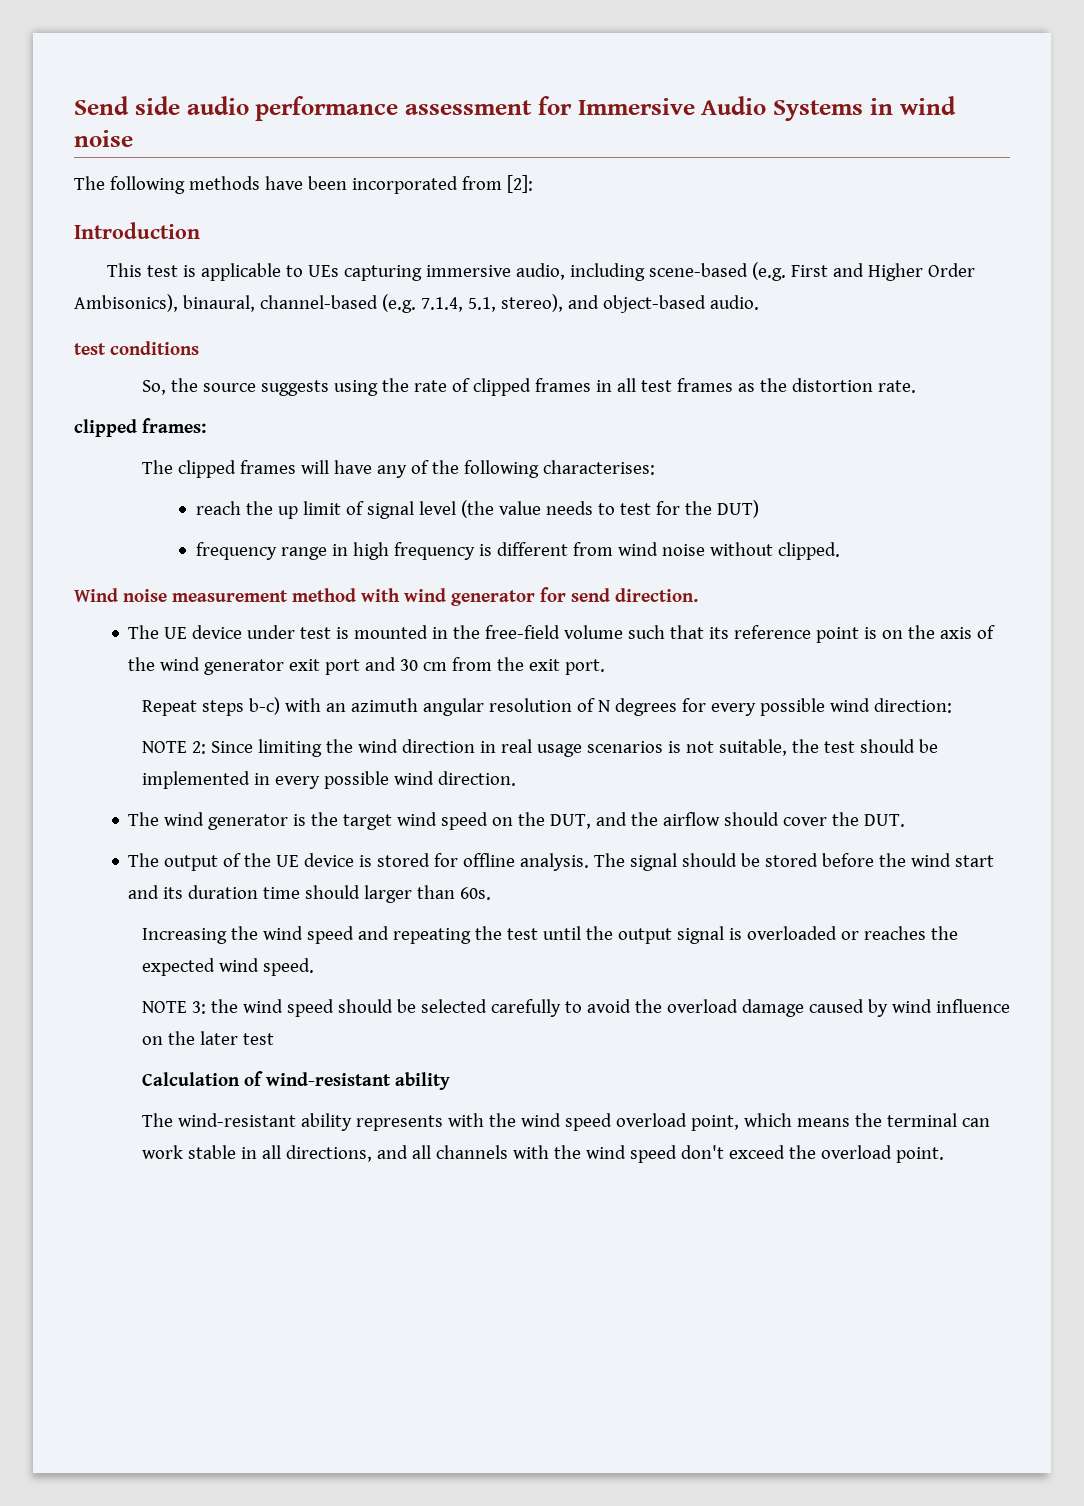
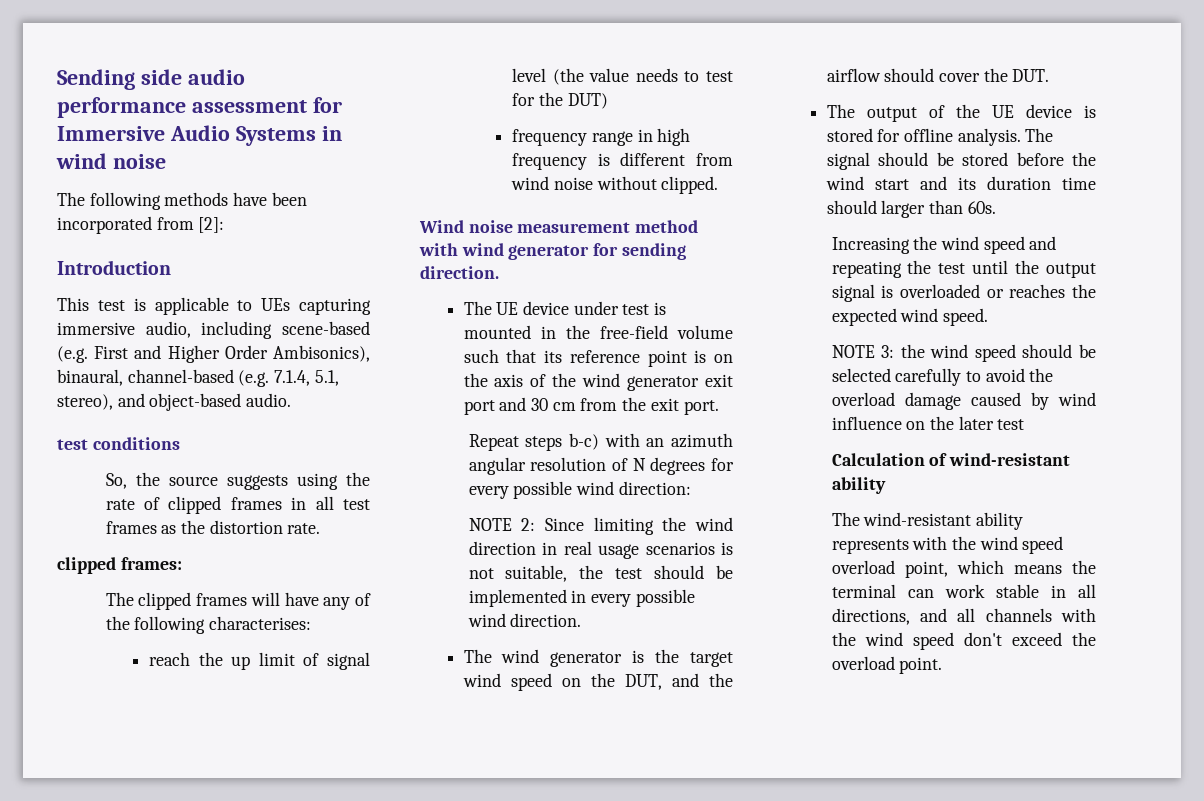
[74,96,129,115] Send -> [57,69,135,90] Sending
[571,588,610,602] send -> [621,243,686,260] sending

